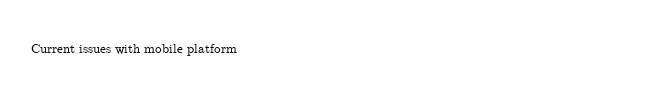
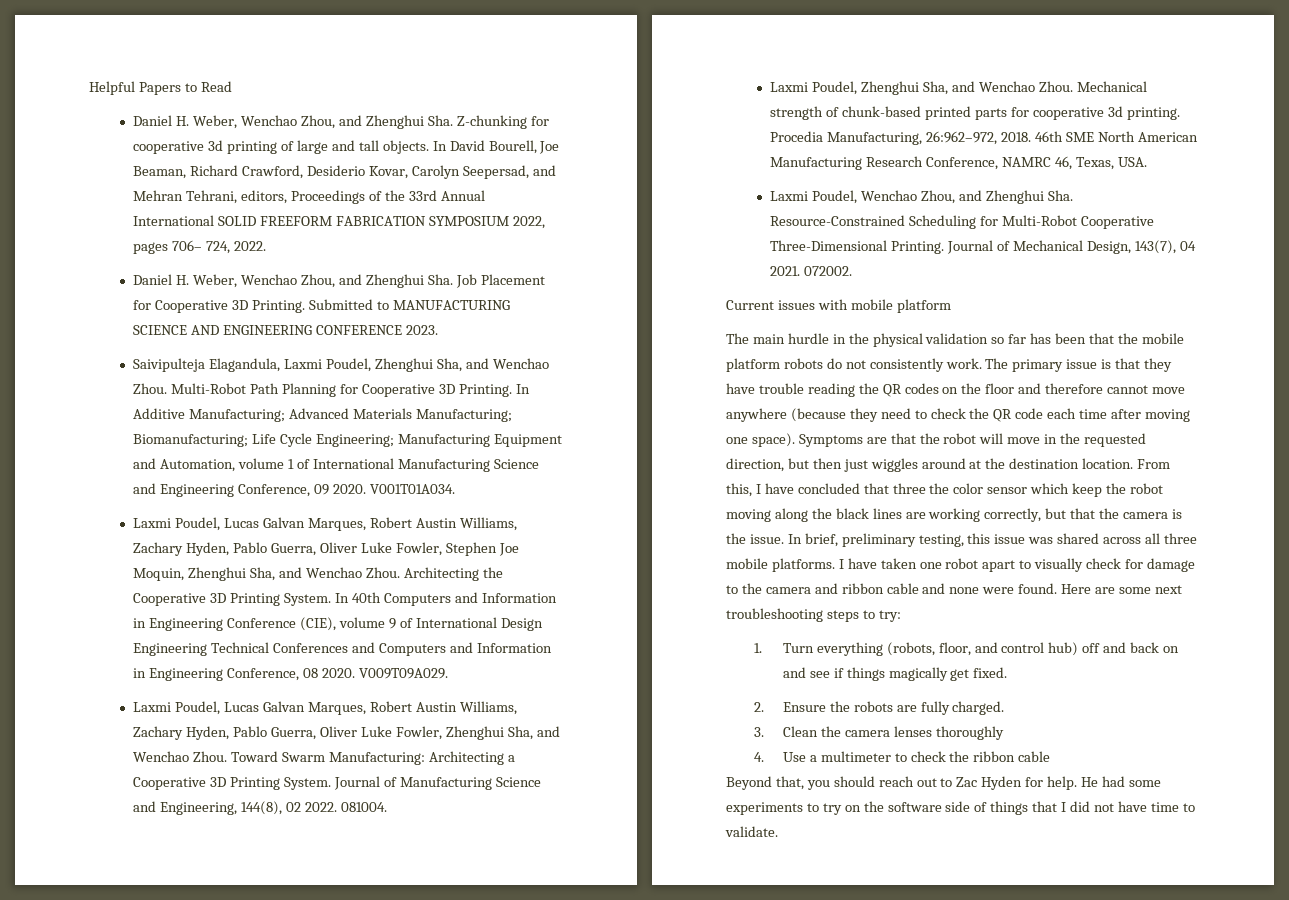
(31, 48) none -> [89,81,232,95] [133,115,549,129] [133,140,560,154] [133,165,556,179] [133,190,485,204] [133,215,545,229] [133,240,267,254] [133,274,545,288] [133,299,510,313] [133,325,439,335] [133,358,549,372] [133,383,530,397] [133,408,513,422] [133,433,562,447] [133,458,539,472] [133,483,455,497] [133,517,517,531] [133,542,519,556] [133,567,503,581] [133,592,557,606] [133,617,543,631] [133,642,552,656] [133,668,448,681] [133,701,517,715] [133,726,560,740] [133,751,515,765] [133,776,541,790] [133,801,387,815] [770,81,1147,95] [770,106,1180,120] [770,131,1198,145] [770,156,1147,170] [770,190,1073,204] [770,215,1155,229] [770,240,1196,254] [770,266,853,276] Helpful Papers to Read // Daniel H. Weber, Wenchao Zhou, and Zhenghui Sha. Z-chunking for cooperative 3d printing of large and tall objects. In David Bourell, Joe Beaman, Richard Crawford, Desiderio Kovar, Carolyn Seepersad, and Mehran Tehrani, editors, Proceedings of the 33rd Annual International SOLID FREEFORM FABRICATION SYMPOSIUM 2022, pages 706– 724, 2022. // Daniel H. Weber, Wenchao Zhou, and Zhenghui Sha. Job Placement for Cooperative 3D Printing. Submitted to MANUFACTURING SCIENCE AND ENGINEERING CONFERENCE 2023. // Saivipulteja Elagandula, Laxmi Poudel, Zhenghui Sha, and Wenchao Zhou. Multi-Robot Path Planning for Cooperative 3D Printing. In Additive Manufacturing; Advanced Materials Manufacturing; Biomanufacturing; Life Cycle Engineering; Manufacturing Equipment and Automation, volume 1 of International Manufacturing Science and Engineering Conference, 09 2020. V001T01A034. // Laxmi Poudel, Lucas Galvan Marques, Robert Austin Williams, Zachary Hyden, Pablo Guerra, Oliver Luke Fowler, Stephen Joe Moquin, Zhenghui Sha, and Wenchao Zhou. Architecting the Cooperative 3D Printing System. In 40th Computers and Information in Engineering Conference (CIE), volume 9 of International Design Engineering Technical Conferences and Computers and Information in Engineering Conference, 08 2020. V009T09A029. // Laxmi Poudel, Lucas Galvan Marques, Robert Austin Williams, Zachary Hyden, Pablo Guerra, Oliver Luke Fowler, Zhenghui Sha, and Wenchao Zhou. Toward Swarm Manufacturing: Architecting a Cooperative 3D Printing System. Journal of Manufacturing Science and Engineering, 144(8), 02 2022. 081004. // Laxmi Poudel, Zhenghui Sha, and Wenchao Zhou. Mechanical strength of chunk-based printed parts for cooperative 3d printing. Procedia Manufacturing, 26:962–972, 2018. 46th SME North American Manufacturing Research Conference, NAMRC 46, Texas, USA. // Laxmi Poudel, Wenchao Zhou, and Zhenghui Sha. Resource-Constrained Scheduling for Multi-Robot Cooperative Three-Dimensional Printing. Journal of Mechanical Design, 143(7), 04 2021. 072002. //
(237, 50) none -> [726,333,1184,347] [726,358,1173,372] [726,383,1185,397] [726,408,1190,422] [726,433,1147,447] [726,458,1171,472] [726,483,1163,497] [726,508,1182,522] [726,533,1197,547] [726,558,1195,572] [726,583,1182,594] [726,608,901,622] [754,642,1180,656] [782,667,1008,681] [754,701,1005,715] [754,726,1004,740] [754,751,1051,762] [726,776,1161,790] [726,801,1195,815] [725,826,778,837] // The main hurdle in the physical validation so far has been that the mobile platform robots do not consistently work. The primary issue is that they have trouble reading the QR codes on the floor and therefore cannot move anywhere (because they need to check the QR code each time after moving one space). Symptoms are that the robot will move in the requested direction, but then just wiggles around at the destination location. From this, I have concluded that three the color sensor which keep the robot moving along the black lines are working correctly, but that the camera is the issue. In brief, preliminary testing, this issue was shared across all three mobile platforms. I have taken one robot apart to visually check for damage to the camera and ribbon cable and none were found. Here are some next troubleshooting steps to try: // 1. Turn everything (robots, floor, and control hub) off and back on and see if things magically get fixed. // 2. Ensure the robots are fully charged. // 3. Clean the camera lenses thoroughly // 4. Use a multimeter to check the ribbon cable // Beyond that, you should reach out to Zac Hyden for help. He had some experiments to try on the software side of things that I did not have time to validate.

